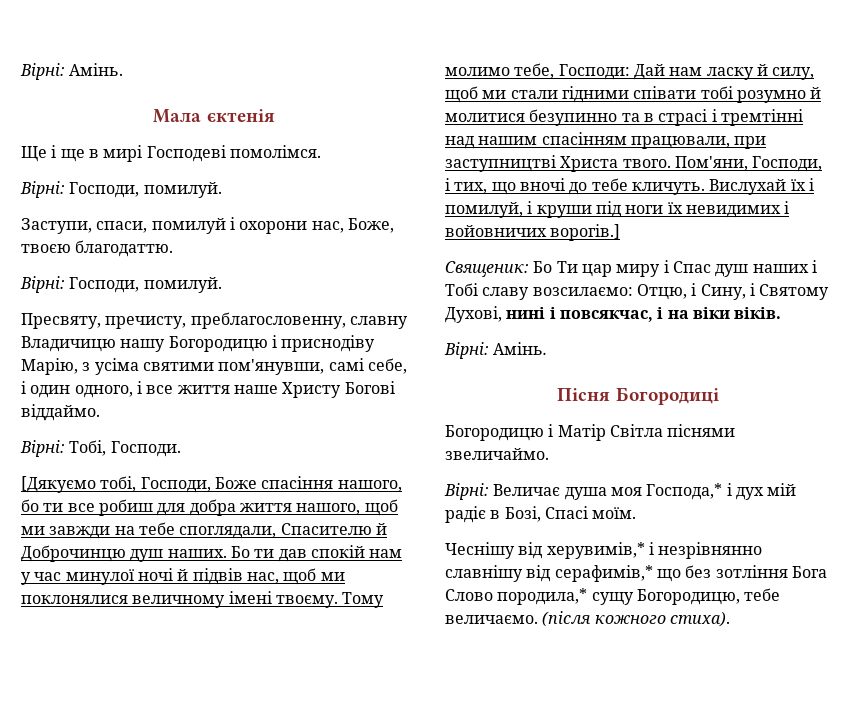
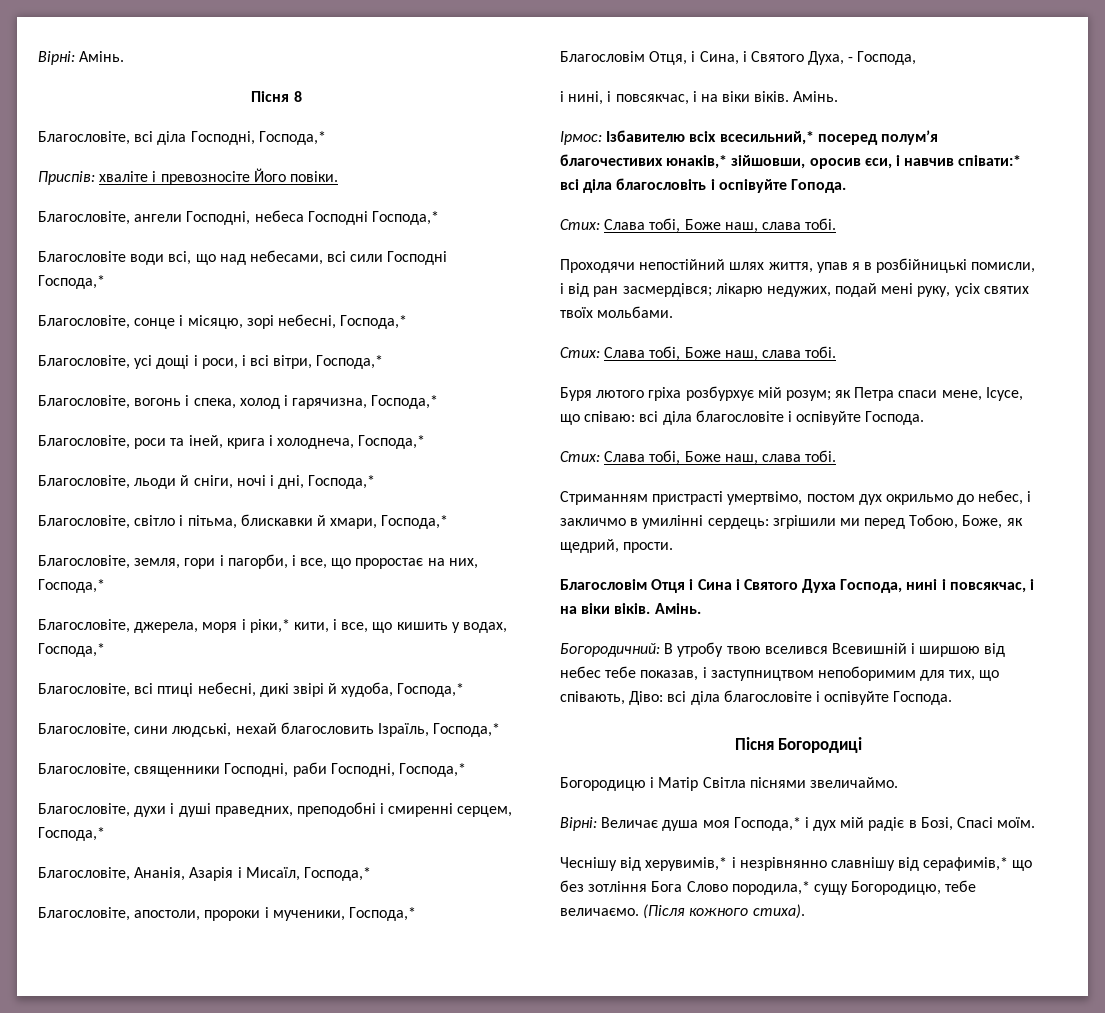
[20,63,124,80] [153,109,275,123] [21,145,321,162] [20,181,222,198] [21,217,394,234] [21,240,174,257] [20,276,222,293] [21,312,408,329] [21,335,376,352] [21,358,407,375] [21,381,395,398] [21,404,100,421] [20,440,181,457] [21,476,402,493] [21,499,398,516] [21,522,387,539] [21,545,403,562] [21,568,345,585] [21,591,385,608] [445,63,815,80] [445,86,822,103] [445,109,803,126] [445,132,767,149] [445,155,823,172] [445,178,814,195] [445,201,790,218] [445,224,621,241] [445,260,817,277] [445,283,830,300] [445,306,502,323] Вірні: Амінь. // Мала єктенія // Ще і ще в мирі Господеві помолімся. // Вірні: Господи, помилуй. // Заступи, спаси, помилуй і охорони нас, Боже, твоєю благодаттю. // Вірні: Господи, помилуй. // Пресвяту, пречисту, преблагословенну, славну Владичицю нашу Богородицю і приснодіву Марію, з усіма святими пом'янувши, самі себе, і один одного, і все життя наше Христу Богові віддаймо. // Вірні: Тобі, Господи. // [Дякуємо тобі, Господи, Боже спасіння нашого, бо ти все робиш для добра життя нашого, щоб ми завжди на тебе споглядали, Спасителю й Доброчинцю душ наших. Бо ти дав спокій нам у час минулої ночі й підвів нас, щоб ми поклонялися величному імені твоєму. Тому молимо тебе, Господи: Дай нам ласку й силу, щоб ми стали гідними співати тобі розумно й молитися безупинно та в страсі і тремтінні над нашим спасінням працювали, при заступництві Христа твого. Пом'яни, Господи, і тих, що вночі до тебе кличуть. Вислухай їх і помилуй, і круши під ноги їх невидимих і войовничих ворогів.] // Священик: Бо Ти цар миру і Спас душ наших і Тобі славу возсилаємо: Отцю, і Сину, і Святому Духові, -> [38,51,125,65] [251,91,302,102] [38,131,326,145] [38,168,338,185] [38,210,439,225] [38,250,448,265] [38,275,105,289] [38,314,408,329] [38,355,384,369] [38,395,439,409] [38,435,426,449] [38,475,376,489] [38,514,449,529] [38,554,478,569] [38,579,105,593] [38,619,508,633] [38,643,105,657] [38,682,465,697] [38,722,501,737] [38,762,466,777] [38,802,513,817] [38,827,105,841] [38,867,371,881] [38,907,416,921] [560,51,917,65] [560,91,839,105] [560,130,938,145] [560,154,1022,169] [560,178,846,193] [560,218,837,233] [560,258,1036,273] [560,283,1029,297] [560,306,674,318] [560,346,837,361] [560,386,1023,401] [560,410,925,425] [560,450,837,465] [560,490,1032,505] [560,514,1023,529] [560,539,674,553] [560,579,903,593] Вірні: Амінь. // Пісня 8 // Благословіте, всі діла Господні, Господа,* // Приспів: хваліте і превозносіте Його повіки. // Благословіте, ангели Господні, небеса Господні Господа,* // Благословіте води всі, що над небесами, всі сили Господні Господа,* // Благословіте, сонце і місяцю, зорі небесні, Господа,* // Благословіте, усі дощі і роси, і всі вітри, Господа,* // Благословіте, вогонь і спека, холод і гарячизна, Господа,* // Благословіте, роси та іней, крига і холоднеча, Господа,* // Благословіте, льоди й сніги, ночі і дні, Господа,* // Благословіте, світло і пітьма, блискавки й хмари, Господа,* // Благословіте, земля, гори і пагорби, і все, що проростає на них, Господа,* // Благословіте, джерела, моря і ріки,* кити, і все, що кишить у водах, Господа,* // Благословіте, всі птиці небесні, дикі звірі й худоба, Господа,* // Благословіте, сини людські, нехай благословить Ізраїль, Господа,* // Благословіте, священники Господні, раби Господні, Господа,* // Благословіте, духи і душі праведних, преподобні і смиренні серцем, Господа,* // Благословіте, Ананія, Азарія і Мисаїл, Господа,* // Благословіте, апостоли, пророки і мученики, Господа,* // Благословім Отця, і Сина, і Святого Духа, - Господа, // і нині, і повсякчас, і на віки віків. Амінь. // Ірмос: Ізбавителю всіх всесильний,* посеред полум’я благочестивих юнаків,* зійшовши, оросив єси, і навчив співати:* всі діла благословіть і оспівуйте Гопода. // Стих: Слава тобі, Боже наш, слава тобі. // Проходячи непостійний шлях життя, упав я в розбійницькі помисли, і від ран засмердівся; лікарю недужих, подай мені руку, усіх святих твоїх мольбами. // Стих: Слава тобі, Боже наш, слава тобі. // Буря лютого гріха розбурхує мій розум; як Петра спаси мене, Ісусе, що співаю: всі діла благословіте і оспівуйте Господа. // Стих: Слава тобі, Боже наш, слава тобі. // Стриманням пристрасті умертвімо, постом дух окрильмо до небес, і закличмо в умилінні сердець: згрішили ми перед Тобою, Боже, як щедрий, прости. // Благословім Отця і Сина і Святого Духа Господа,
[444,342,548,359] // Вірні: Амінь. -> [654,603,701,614] [560,642,1006,657] [560,666,1000,681] [560,690,953,705] Амінь. // Богородичний: В утробу твою вселився Всевишній і ширшою від небес тебе показав, і заступництвом непоборимим для тих, що співають, Діво: всі діла благословіте і оспівуйте Господа.
[542,611,592,627] (після -> [643,904,686,919] (Після

